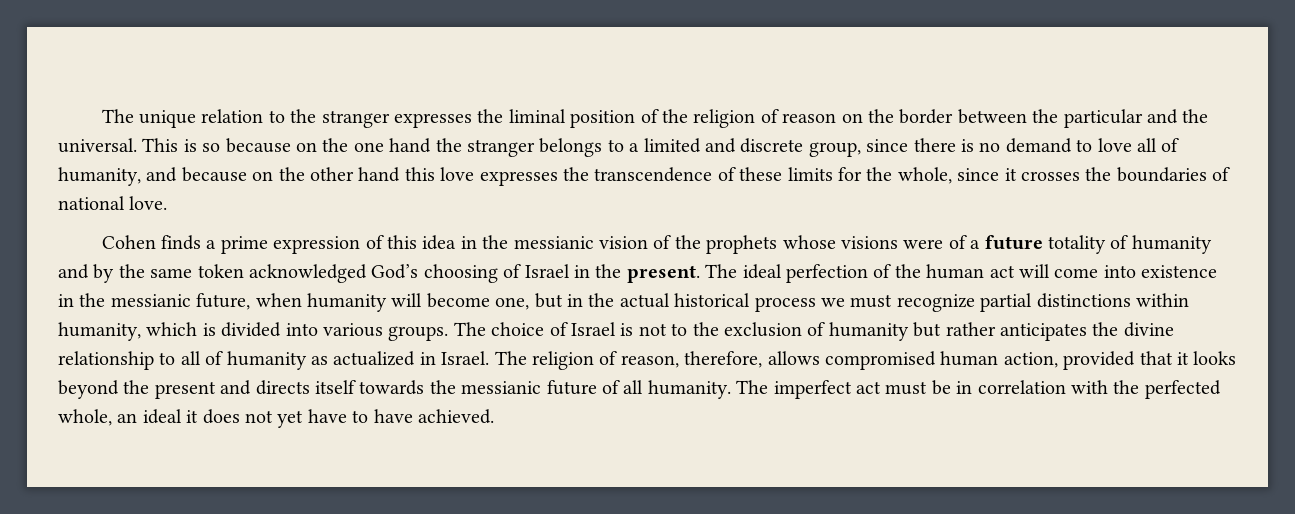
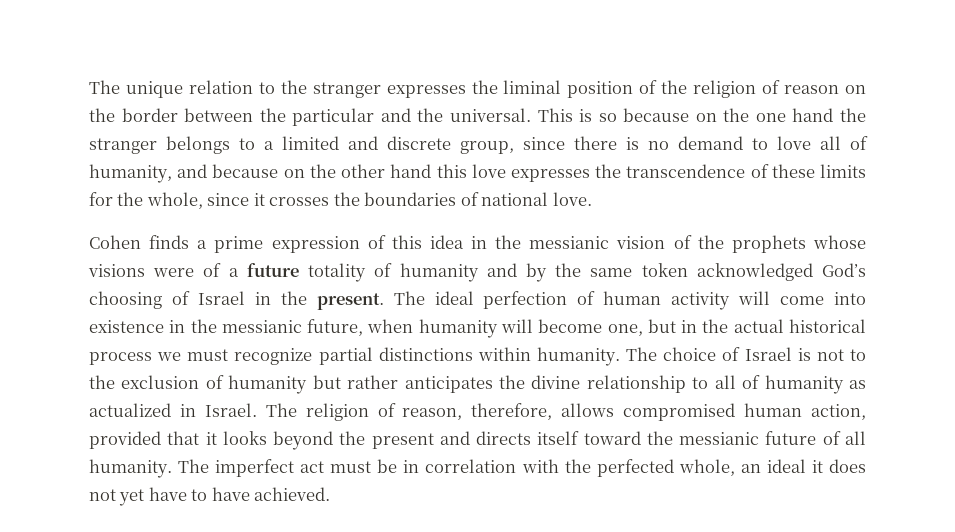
[894,264,1015,279] the human act -> [603,291,731,310] human activity
[58,322,449,341] humanity, which is divided into various groups. -> [537,347,620,366] humanity.
[359,380,425,395] towards -> [583,431,641,445] toward

